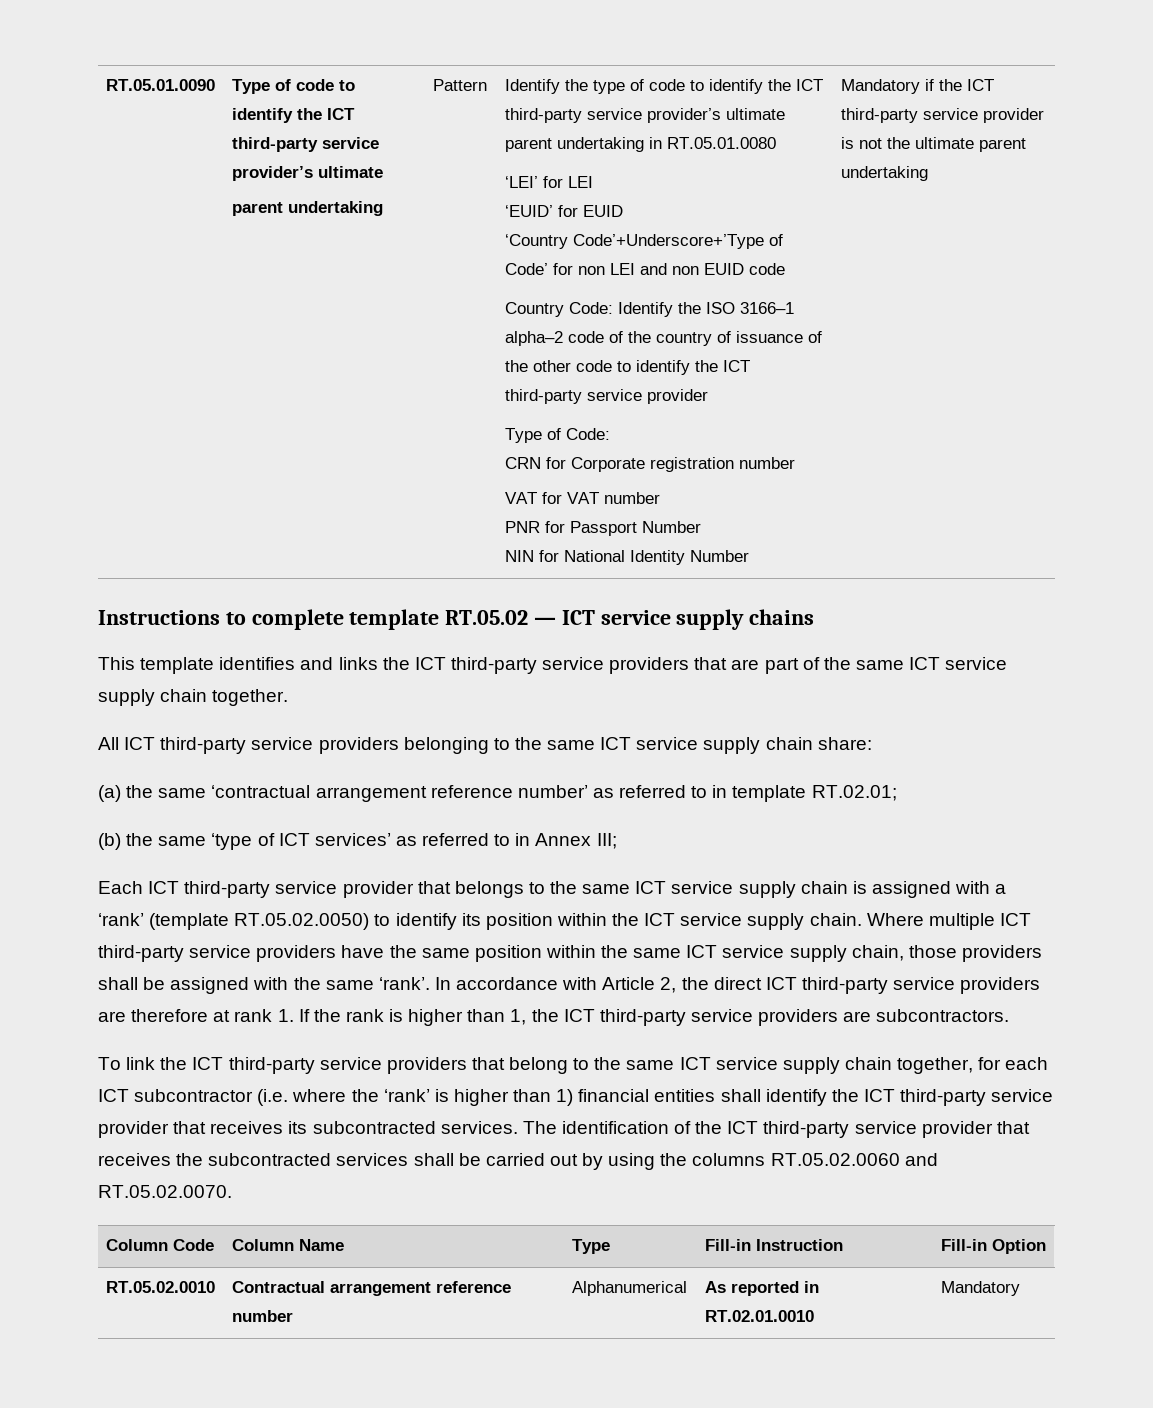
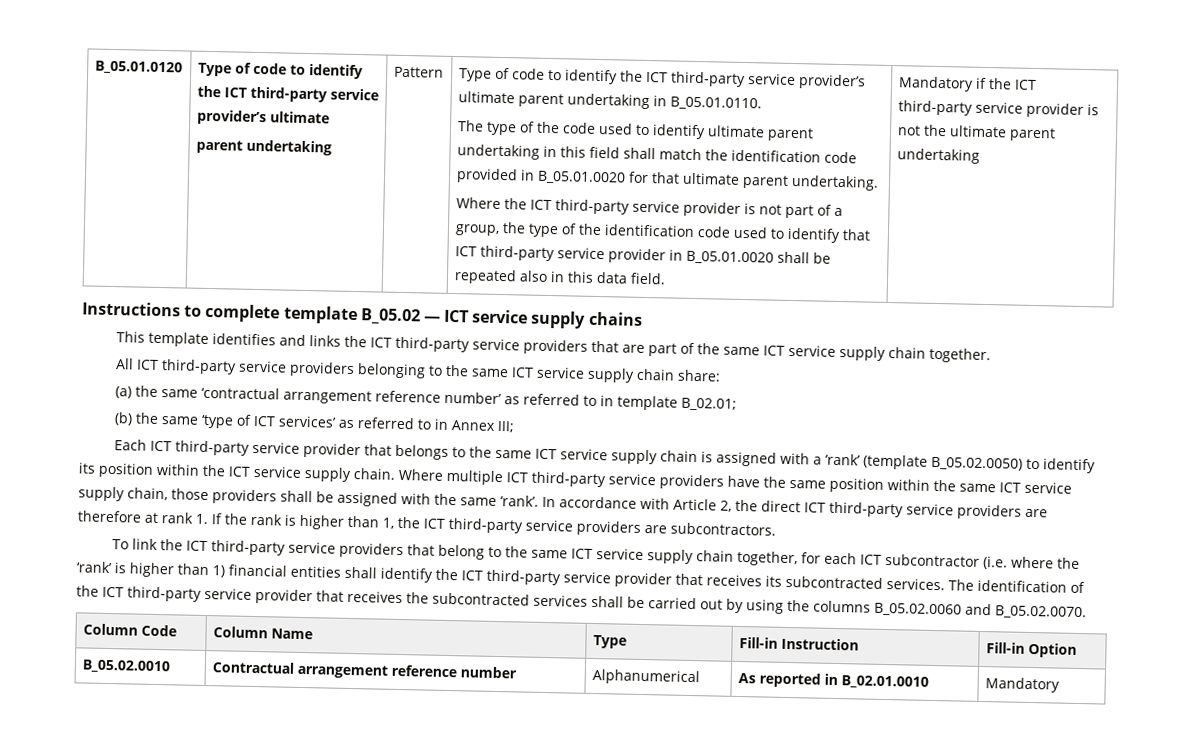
[106,79,216,91] RT.05.01.0090 -> [94,60,183,75] B_05.01.0120
[505,79,626,94] Identify the type -> [458,68,492,82] Type
[667,137,777,149] [505,176,594,188] [505,205,624,217] [505,234,784,249] [505,263,786,275] [505,302,795,317] [505,331,823,346] [505,360,751,375] [505,389,709,404] [505,428,611,443] [505,457,796,472] [505,492,661,504] [505,521,702,536] [505,550,750,565] RT.05.01.0080 // ‘LEI’ for LEI // ‘EUID’ for EUID // ‘Country Code’+Underscore+’Type of Code’ for non LEI and non EUID code // Country Code: Identify the ISO 3166–1 alpha–2 code of the country of issuance of the other code to identify the ICT third-party service provider // Type of Code: // CRN for Corporate registration number // VAT for VAT number // PNR for Passport Number // NIN for National Identity Number -> [669,96,762,111] [456,120,814,142] [456,144,857,164] [455,168,879,191] [455,197,843,219] [454,222,871,243] [454,245,831,265] [453,269,666,285] B_05.01.0110. // The type of the code used to identify ultimate parent undertaking in this field shall match the identification code provided in B_05.01.0020 for that ultimate parent undertaking. // Where the ICT third-party service provider is not part of a group, the type of the identification code used to identify that ICT third-party service provider in B_05.01.0020 shall be repeated also in this data field.
[445,610,529,625] RT.05.02 -> [359,308,421,325] B_05.02
[811,785,897,801] RT.02.01; -> [680,397,737,411] B_02.01;
[234,913,370,930] RT.05.02.0050) -> [930,456,1023,471] B_05.02.0050)
[770,1153,938,1166] [98,1185,232,1198] RT.05.02.0060 and RT.05.02.0070. -> [874,602,1087,620] B_05.02.0060 and B_05.02.0070.
[106,1281,216,1293] RT.05.02.0010 -> [81,659,170,674] B_05.02.0010
[705,1310,815,1322] RT.02.01.0010 -> [840,675,929,689] B_02.01.0010

